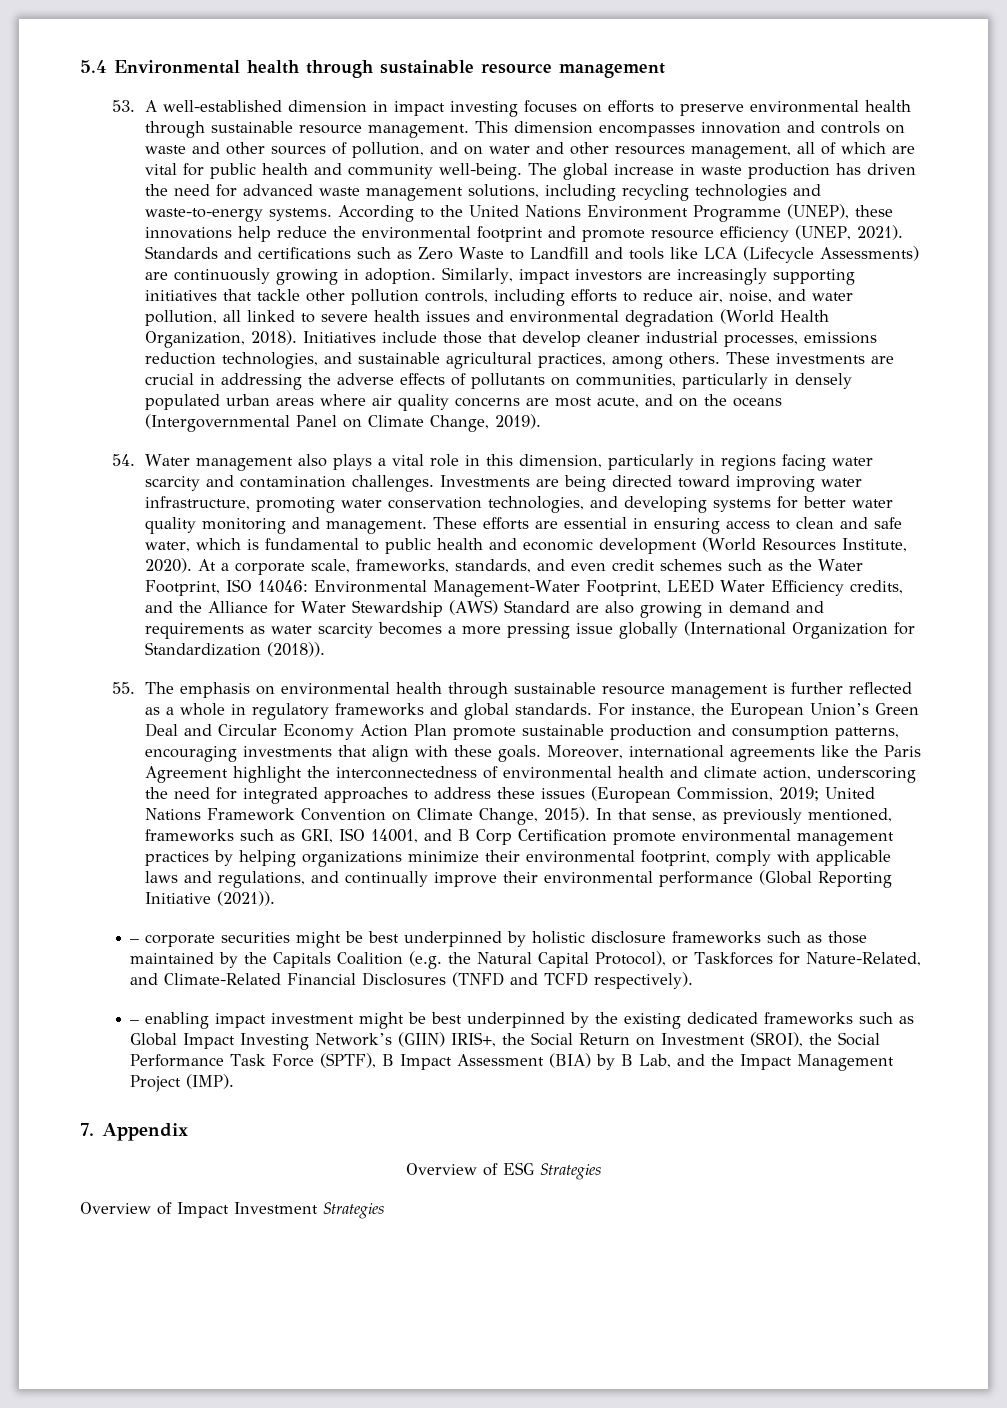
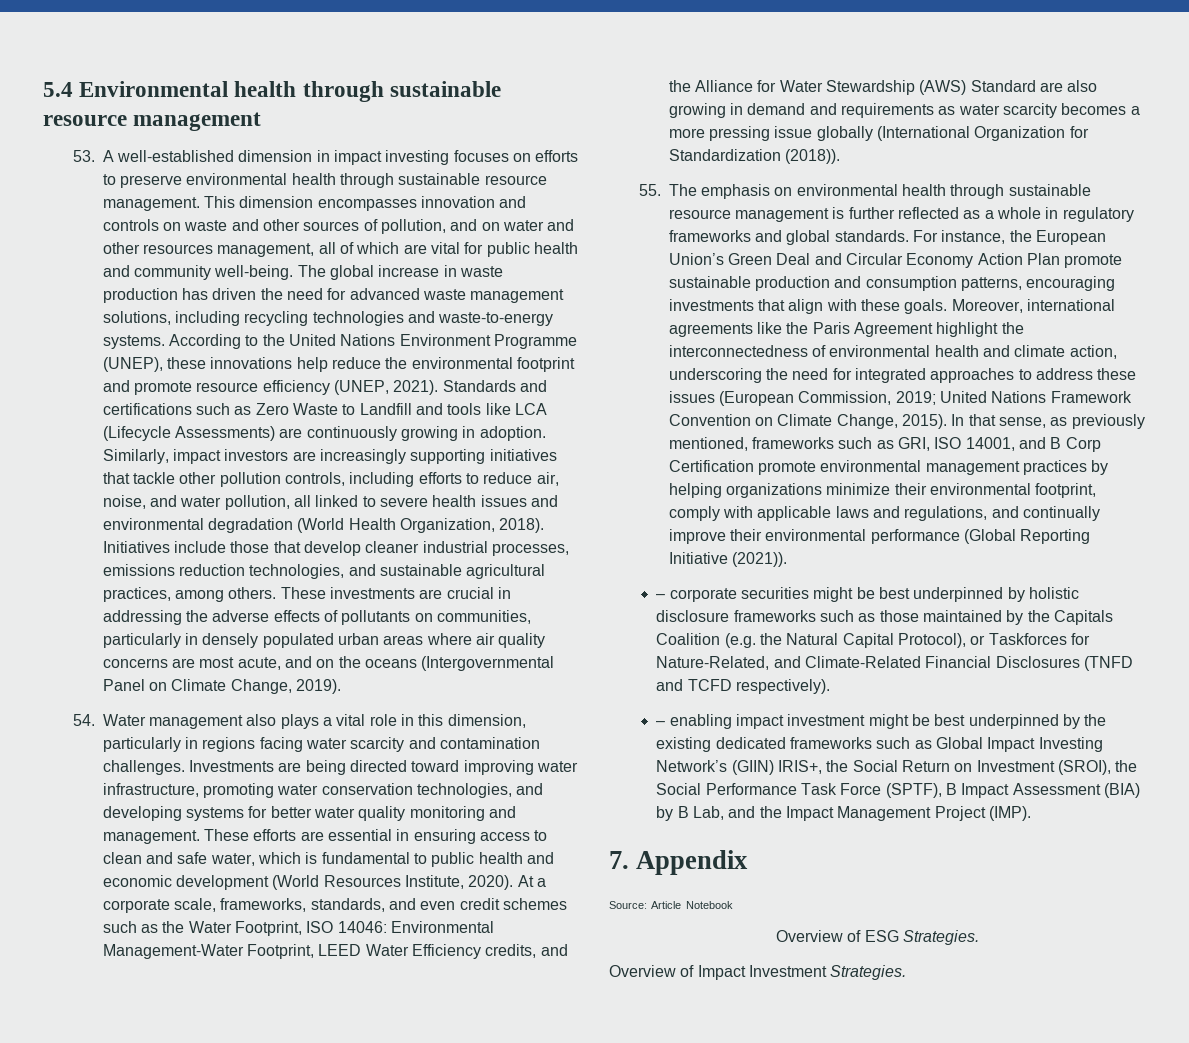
(188, 1132) none -> [609,901,733,909] // Source: Article Notebook
[540,1163,601,1180] Strategies -> [902,930,979,945] Strategies.
[323,1202,384,1219] Strategies -> [830,965,907,980] Strategies.

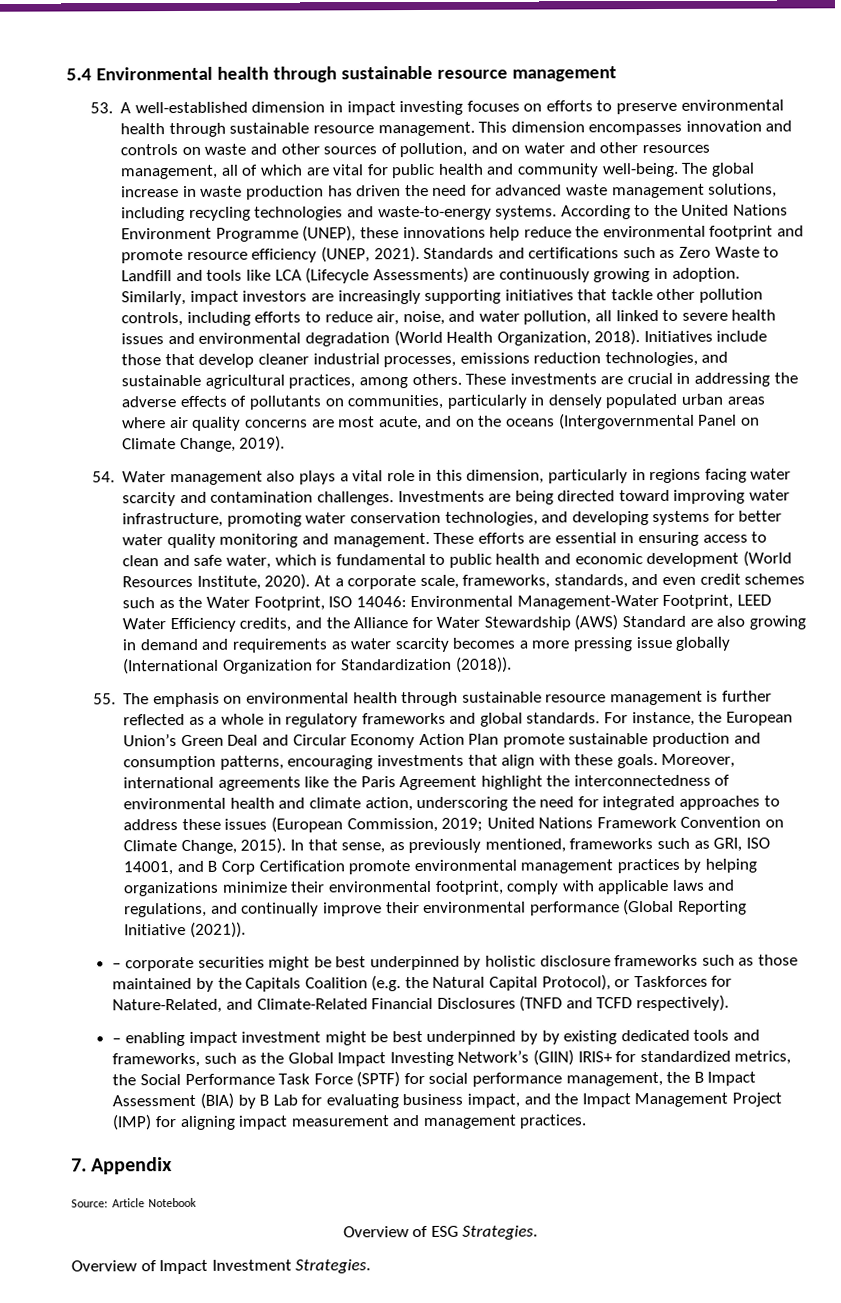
[1084,714,1107,726] the -> [541,1030,560,1045] by
[790,737,932,749] frameworks such as -> [693,1029,761,1041] [112,1052,285,1068] tools and frameworks, such as the
[778,760,1111,775] IRIS+, the Social Return on Investment (SROI), -> [577,1050,792,1065] IRIS+ for standardized metrics,
[885,783,942,798] (SPTF), -> [356,1071,691,1088] (SPTF) for social performance management, the
[693,806,725,820] Lab, -> [272,1093,521,1109] Lab for evaluating business impact,
[988,806,1031,821] (IMP). -> [112,1114,587,1131] (IMP) for aligning impact measurement and management practices.

